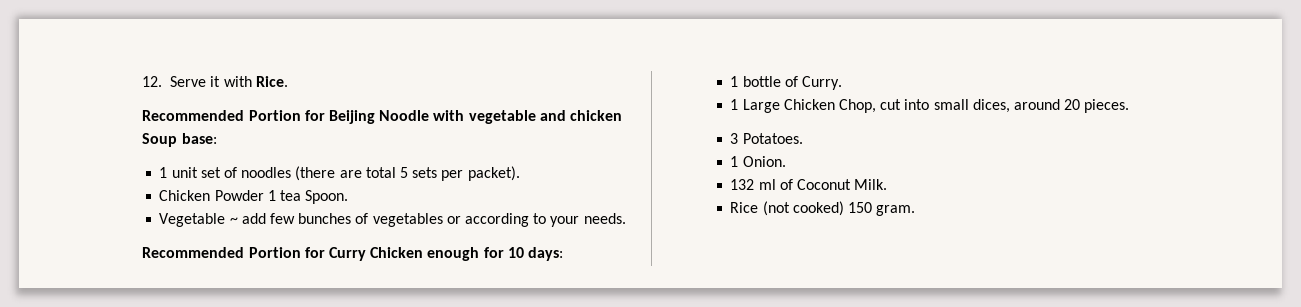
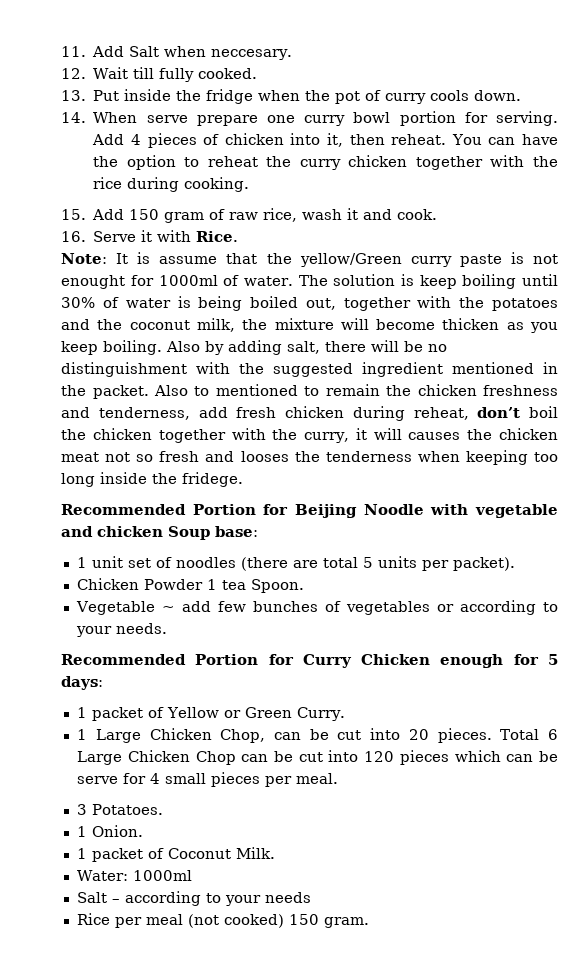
[142,76,288,87] 12. Serve it with Rice. -> [61,46,293,60] [61,67,258,82] [61,89,522,104] [61,111,558,126] [92,133,558,148] [93,155,558,170] [93,177,250,192] [61,208,438,223] [61,230,239,242] [61,252,558,267] [61,274,558,289] [61,296,558,311] [61,318,558,333] [61,340,448,355] [61,362,558,377] [61,384,558,399] [61,406,558,421] [61,428,559,443] [61,450,558,465] [61,472,244,487] 11. Add Salt when neccesary. // 12. Wait till fully cooked. // 13. Put inside the fridge when the pot of curry cools down. // 14. When serve prepare one curry bowl portion for serving. Add 4 pieces of chicken into it, then reheat. You can have the option to reheat the curry chicken together with the rice during cooking. // 15. Add 150 gram of raw rice, wash it and cook. // 16. Serve it with Rice. // Note: It is assume that the yellow/Green curry paste is not enought for 1000ml of water. The solution is keep boiling until 30% of water is being boiled out, together with the potatoes and the coconut milk, the mixture will become thicken as you keep boiling. Also by adding salt, there will be no distinguishment with the suggested ingredient mentioned in the packet. Also to mentioned to remain the chicken freshness and tenderness, add fresh chicken during reheat, don’t boil the chicken together with the curry, it will causes the chicken meat not so fresh and looses the tenderness when keeping too long inside the fridege.
[412,167,438,178] sets -> [378,556,418,568] units
[507,247,524,258] 10 -> [547,654,558,665] 5
[742,76,798,87] bottle of -> [92,707,293,721] packet of Yellow or Green
[880,99,1130,113] cut into small dices, around 20 pieces. -> [273,728,558,743] [77,750,559,765] [77,772,339,787] can be cut into 20 pieces. Total 6 Large Chicken Chop can be cut into 120 pieces which can be serve for 4 small pieces per meal.
[730,179,776,190] 132 ml -> [77,848,144,862] 1 packet
(888, 184) none -> [77,870,193,881] [77,891,312,906] // Water: 1000ml // Salt – according to your needs
(759, 207) none -> [115,914,184,928] per meal

